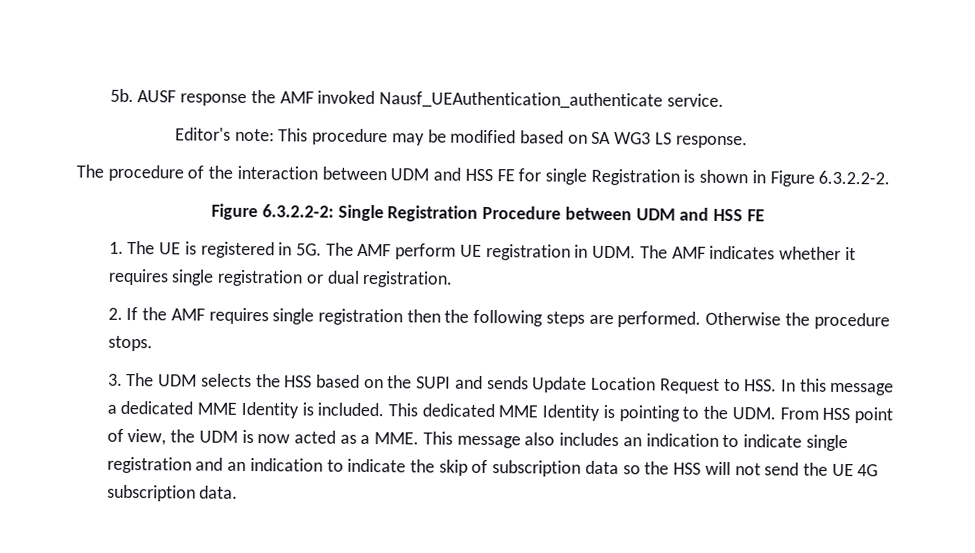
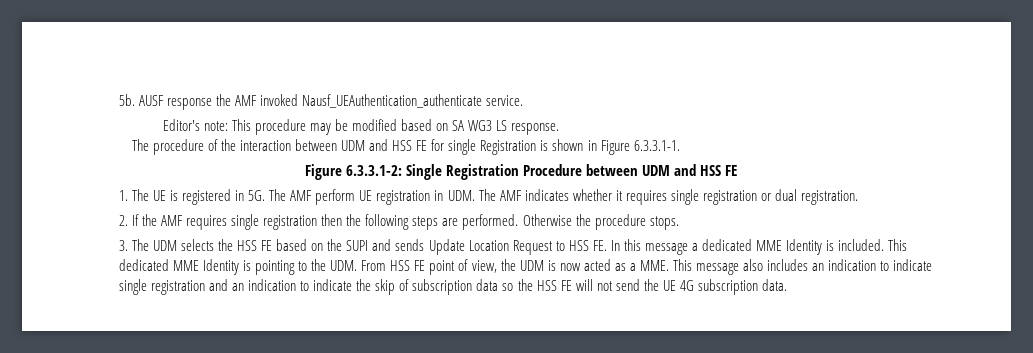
[818,170,891,185] [211,203,334,221] 6.3.2.2-2. // Figure 6.3.2.2-2: -> [633,140,680,151] [304,164,402,180] 6.3.3.1-1. // Figure 6.3.3.1-2:
(313, 381) none -> [261,240,273,251] FE
[744,379,778,392] HSS. -> [568,240,607,251] HSS FE.
(851, 414) none -> [414,260,426,271] FE
(702, 468) none -> [560,280,572,291] FE

